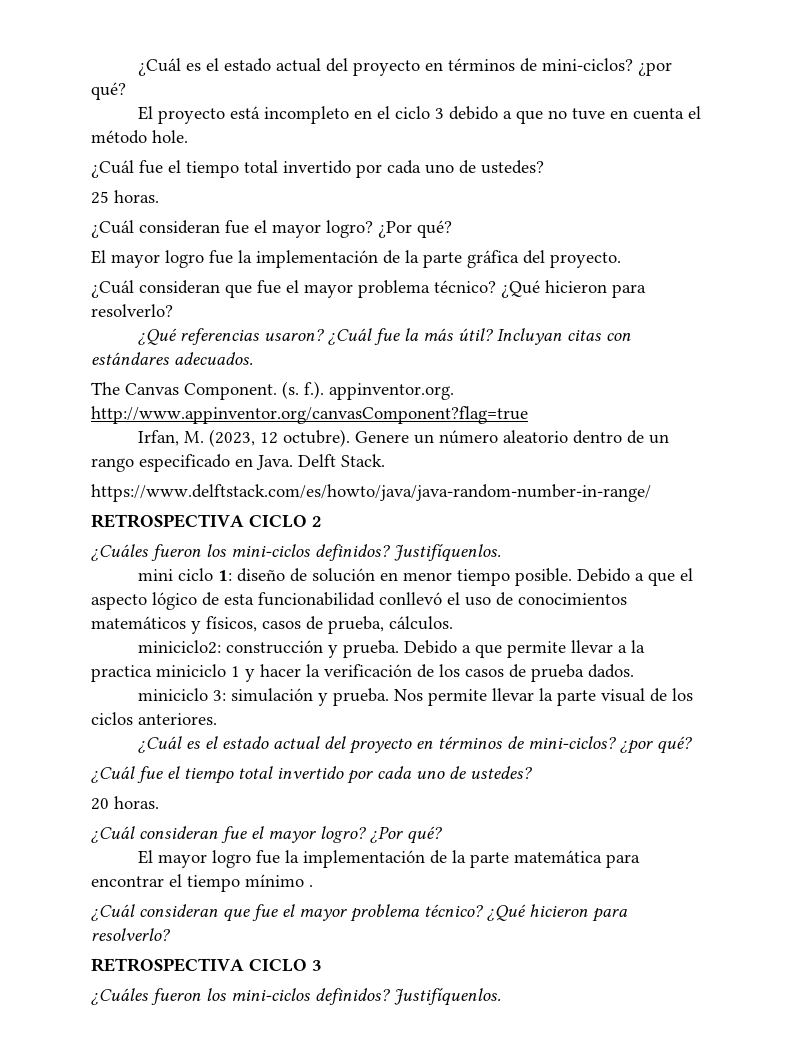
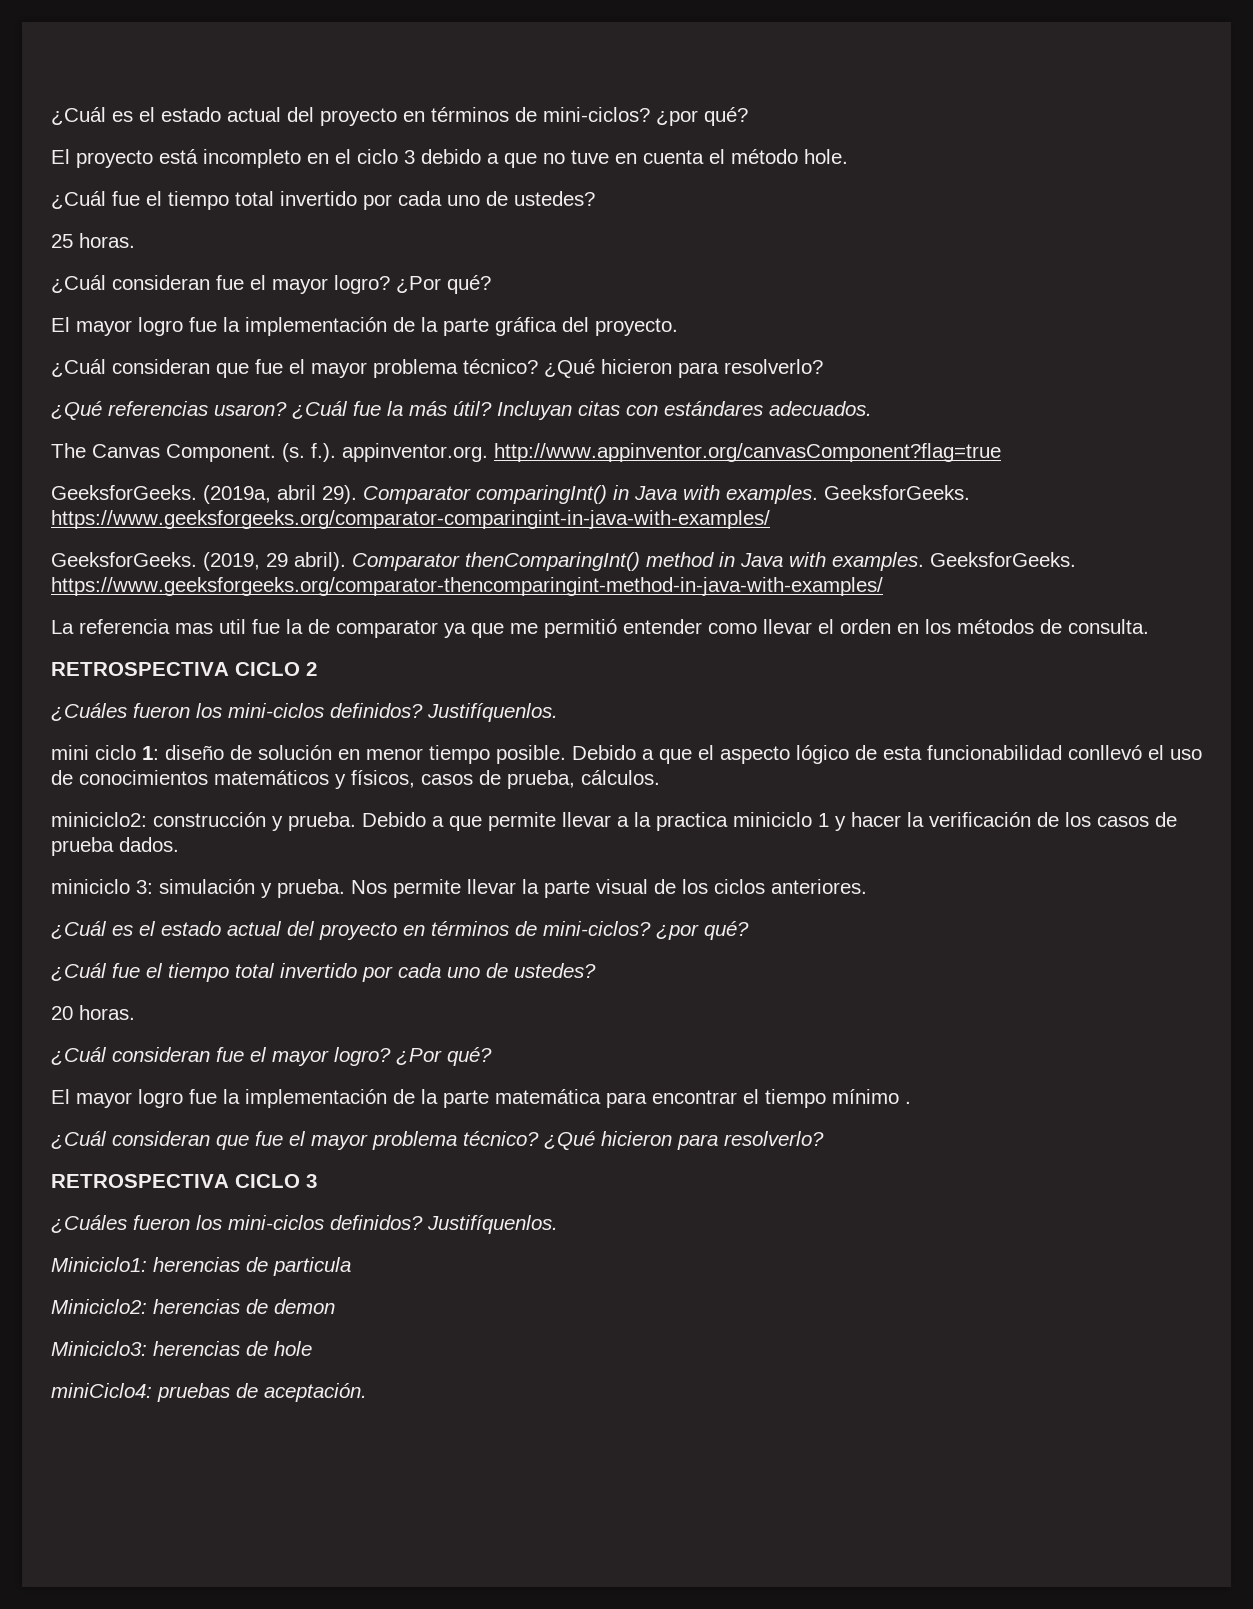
[137,429,669,447] [91,454,385,472] [91,484,651,502] Irfan, M. (2023, 12 octubre). Genere un número aleatorio dentro de un rango especificado en Java. Delft Stack. // https://www.delftstack.com/es/howto/java/java-random-number-in-range/ -> [51,485,970,504] [51,510,770,529] [51,552,1076,571] [51,577,883,596] [51,619,1149,638] GeeksforGeeks. (2019a, abril 29). Comparator comparingInt() in Java with examples. GeeksforGeeks. https://www.geeksforgeeks.org/comparator-comparingint-in-java-with-examples/ // GeeksforGeeks. (2019, 29 abril). Comparator thenComparingInt() method in Java with examples. GeeksforGeeks. https://www.geeksforgeeks.org/comparator-thencomparingint-method-in-java-with-examples/ // La referencia mas util fue la de comparator ya que me permitió entender como llevar el orden en los métodos de consulta.
(501, 997) none -> [51,1257,351,1276] [51,1299,335,1314] [51,1341,312,1356] [51,1383,367,1402] // Miniciclo1: herencias de particula // Miniciclo2: herencias de demon // Miniciclo3: herencias de hole // miniCiclo4: pruebas de aceptación.

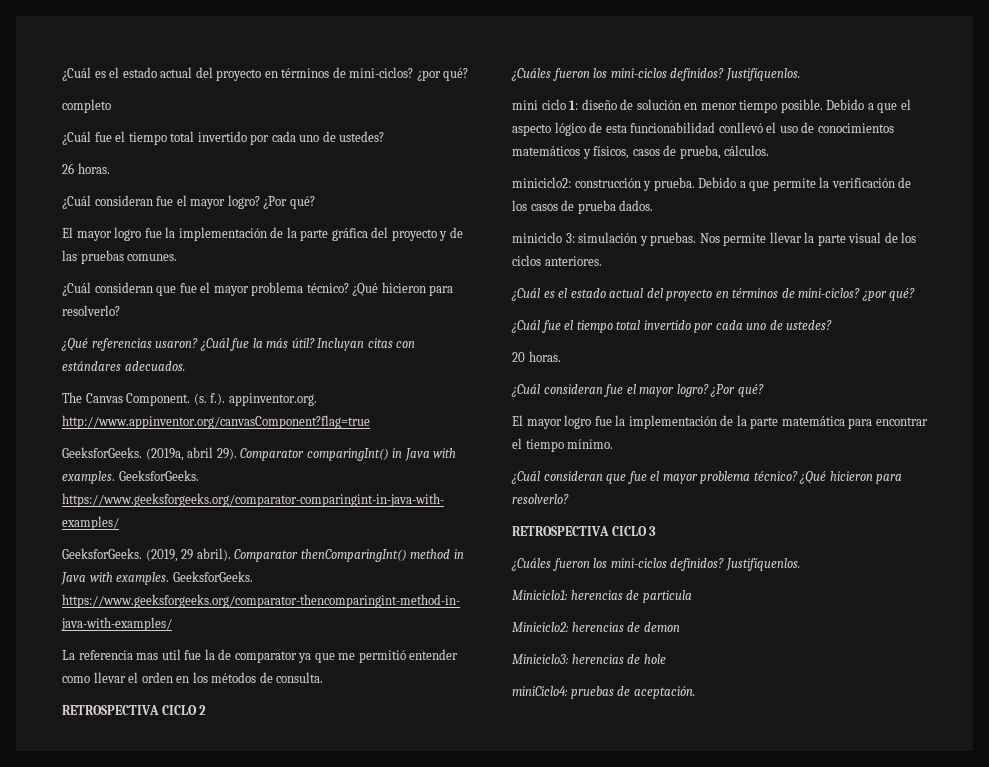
[51,149,848,168] El proyecto está incompleto en el ciclo 3 debido a que no tuve en cuenta el método hole. -> [62,99,111,113] completo
[51,234,73,248] 25 -> [62,163,74,174] 26
[595,318,678,336] proyecto. -> [391,227,463,241] [62,250,178,264] proyecto y de las pruebas comunes.
[562,812,901,831] llevar a la practica miniciclo 1 y hacer -> (816, 184) none
[277,879,345,898] prueba. -> [650,232,697,246] pruebas.
[832,1089,911,1104] mínimo . -> [567,439,614,449] mínimo.

